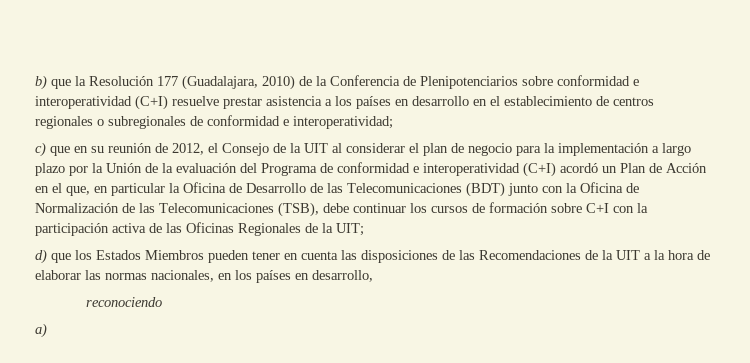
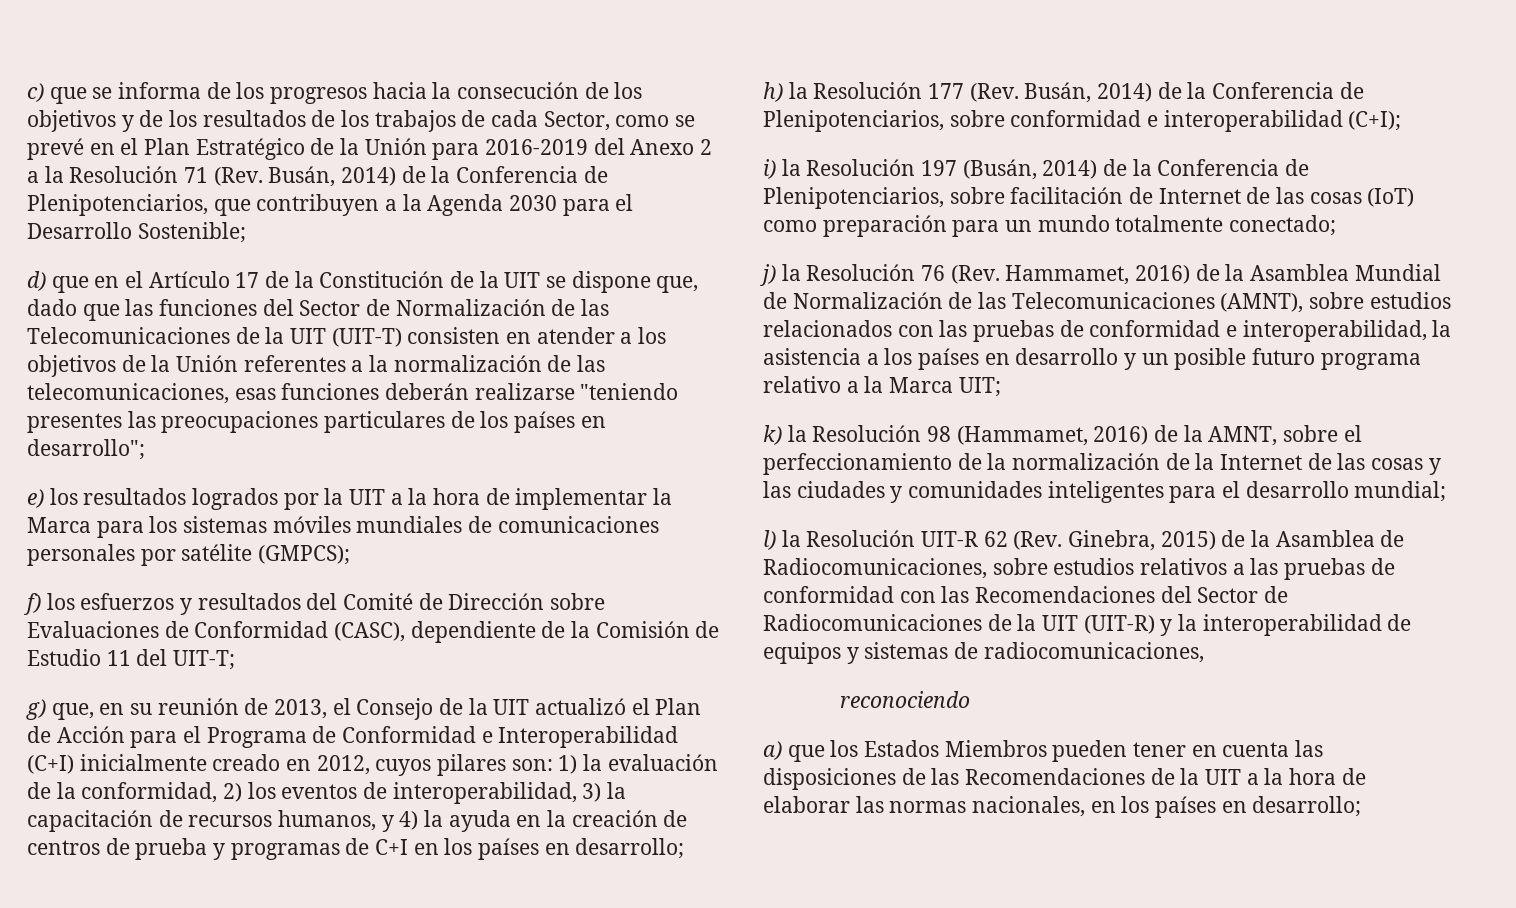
[35,75,639,90] [35,95,262,110] b) que la Resolución 177 (Guadalajara, 2010) de la Conferencia de Plenipotenciarios sobre conformidad e interoperatividad (C+I) resuelve prestar -> [27,82,643,104] [27,110,696,132] [27,138,713,160] [27,166,608,187] [27,194,634,216] [27,222,246,243] [27,271,699,293] [27,299,610,321] [27,327,667,347] [27,355,606,377] [27,383,679,404] [27,411,606,433] [27,439,145,460] [27,488,673,510] [27,516,659,538] [27,544,351,566] [24,593,606,615] [27,621,720,643] [27,649,236,670] [26,698,702,720] [27,726,679,748] [27,754,718,776] [27,782,627,804] [27,810,688,832] [27,838,685,860] [763,82,1364,103] [763,110,1402,132] [763,159,1310,180] [763,187,1415,209] [763,215,1337,237] [760,264,1441,286] [763,292,1451,313] [763,320,1452,342] c) que se informa de los progresos hacia la consecución de los objetivos y de los resultados de los trabajos de cada Sector, como se prevé en el Plan Estratégico de la Unión para 2016-2019 del Anexo 2 a la Resolución 71 (Rev. Busán, 2014) de la Conferencia de Plenipotenciarios, que contribuyen a la Agenda 2030 para el Desarrollo Sostenible; // d) que en el Artículo 17 de la Constitución de la UIT se dispone que, dado que las funciones del Sector de Normalización de las Telecomunicaciones de la UIT (UIT-T) consisten en atender a los objetivos de la Unión referentes a la normalización de las telecomunicaciones, esas funciones deberán realizarse "teniendo presentes las preocupaciones particulares de los países en desarrollo"; // e) los resultados logrados por la UIT a la hora de implementar la Marca para los sistemas móviles mundiales de comunicaciones personales por satélite (GMPCS); // f) los esfuerzos y resultados del Comité de Dirección sobre Evaluaciones de Conformidad (CASC), dependiente de la Comisión de Estudio 11 del UIT-T; // g) que, en su reunión de 2013, el Consejo de la UIT actualizó el Plan de Acción para el Programa de Conformidad e Interoperabilidad (C+I) inicialmente creado en 2012, cuyos pilares son: 1) la evaluación de la conformidad, 2) los eventos de interoperabilidad, 3) la capacitación de recursos humanos, y 4) la ayuda en la creación de centros de prueba y programas de C+I en los países en desarrollo; // h) la Resolución 177 (Rev. Busán, 2014) de la Conferencia de Plenipotenciarios, sobre conformidad e interoperabilidad (C+I); // i) la Resolución 197 (Busán, 2014) de la Conferencia de Plenipotenciarios, sobre facilitación de Internet de las cosas (IoT) como preparación para un mundo totalmente conectado; // j) la Resolución 76 (Rev. Hammamet, 2016) de la Asamblea Mundial de Normalización de las Telecomunicaciones (AMNT), sobre estudios relacionados con las pruebas de conformidad e interoperabilidad, la
[473,96,654,106] [35,115,393,129] [35,142,691,157] [35,162,707,177] [35,182,639,197] [35,202,648,217] [35,222,364,236] [35,249,47,264] en el establecimiento de centros regionales o subregionales de conformidad e interoperatividad; // c) que en su reunión de 2012, el Consejo de la UIT al considerar el plan de negocio para la implementación a largo plazo por la Unión de la evaluación del Programa de conformidad e interoperatividad (C+I) acordó un Plan de Acción en el que, en particular la Oficina de Desarrollo de las Telecomunicaciones (BDT) junto con la Oficina de Normalización de las Telecomunicaciones (TSB), debe continuar los cursos de formación sobre C+I con la participación activa de las Oficinas Regionales de la UIT; // d) -> [1124,348,1421,370] [763,376,1001,397] [763,425,1362,446] [763,453,1441,475] [763,481,1447,503] [763,530,1405,551] [763,558,1395,580] [763,586,1289,603] [763,614,1412,636] [763,642,1204,664] [840,691,971,708] [763,741,782,760] y un posible futuro programa relativo a la Marca UIT; // k) la Resolución 98 (Hammamet, 2016) de la AMNT, sobre el perfeccionamiento de la normalización de la Internet de las cosas y las ciudades y comunidades inteligentes para el desarrollo mundial; // l) la Resolución UIT-R 62 (Rev. Ginebra, 2015) de la Asamblea de Radiocomunicaciones, sobre estudios relativos a las pruebas de conformidad con las Recomendaciones del Sector de Radiocomunicaciones de la UIT (UIT-R) y la interoperabilidad de equipos y sistemas de radiocomunicaciones, // reconociendo // a)
[312,270,373,282] [85,297,162,307] [35,323,47,338] desarrollo, // reconociendo // a) -> [1252,796,1362,817] desarrollo;

